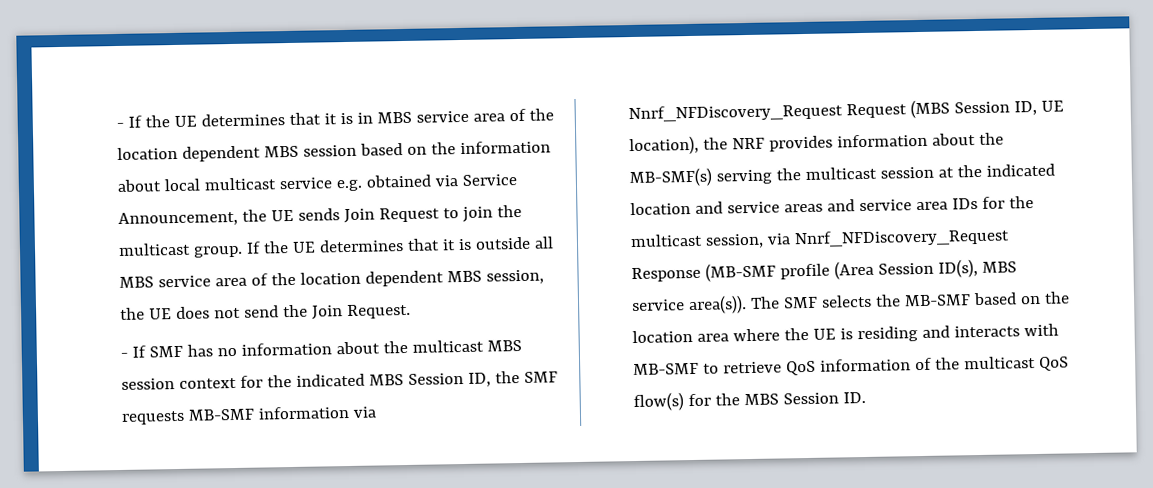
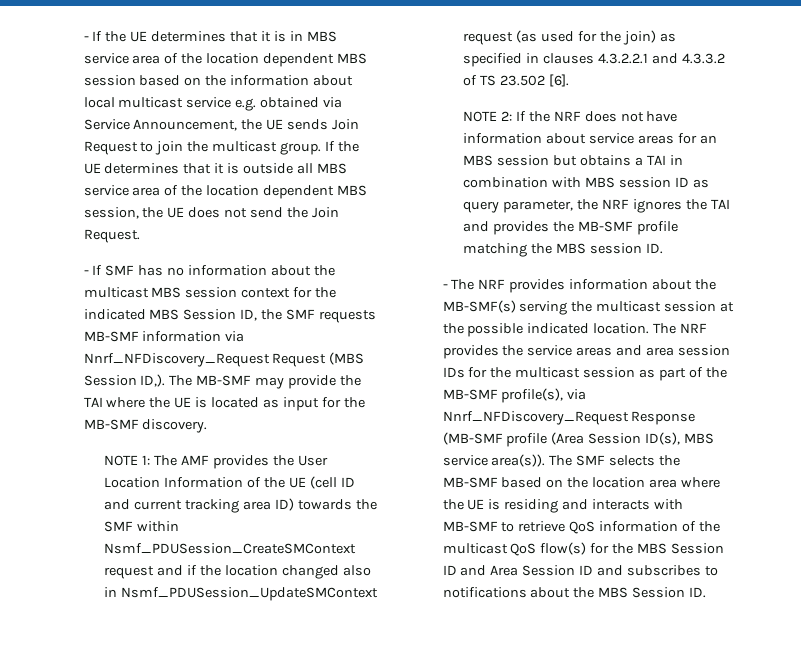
[1013,100,1064,116] [628,135,728,156] ID, UE location), the -> [140,374,362,389] [83,397,365,411] [83,419,208,433] [104,455,328,469] [104,476,355,489] [104,498,377,513] [104,521,179,532] [104,543,357,554] [104,565,371,579] [104,587,378,601] [463,30,676,45] [463,53,725,67] [463,74,569,87] [463,111,678,122] [463,133,717,144] [463,155,683,166] [463,177,709,188] [463,199,730,213] [463,221,678,235] [463,243,663,257] [442,279,475,290] ID,). The MB-SMF may provide the TAI where the UE is located as input for the MB-SMF discovery. // NOTE 1: The AMF provides the User Location Information of the UE (cell ID and current tracking area ID) towards the SMF within Nsmf_PDUSession_CreateSMContext request and if the location changed also in Nsmf_PDUSession_UpdateSMContext request (as used for the join) as specified in clauses 4.3.2.2.1 and 4.3.3.2 of TS 23.502 [6]. // NOTE 2: If the NRF does not have information about service areas for an MBS session but obtains a TAI in combination with MBS session ID as query parameter, the NRF ignores the TAI and provides the MB-SMF profile matching the MBS session ID. // - The
[985,163,1055,177] [629,201,723,216] indicated location and -> [467,323,708,337] [442,345,524,359] possible indicated location. The NRF provides the
[858,199,948,212] service area -> [646,345,731,356] area session
[704,233,764,249] session, -> [583,367,727,381] [442,388,564,403] session as part of the MB-SMF profile(s),
(839, 398) none -> [442,565,718,576] [442,587,686,598] ID and Area Session ID and subscribes to notifications about the MBS Session

